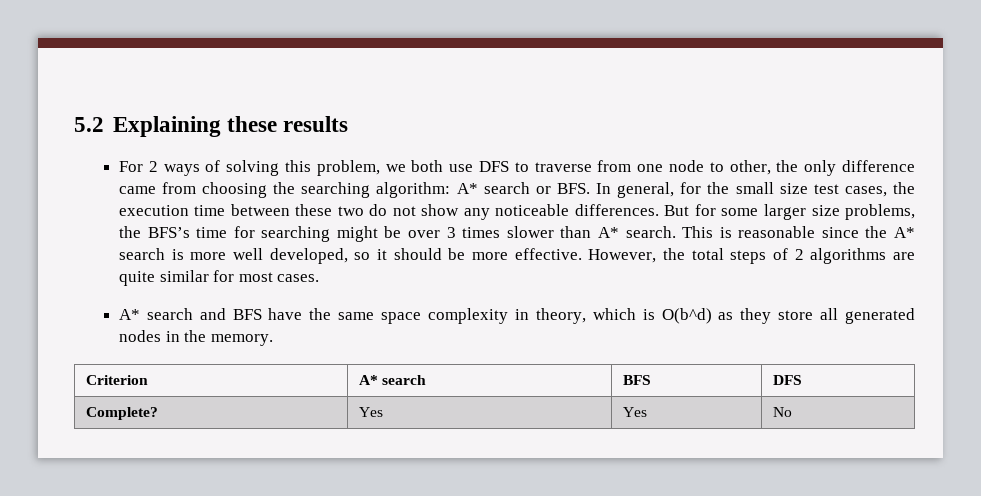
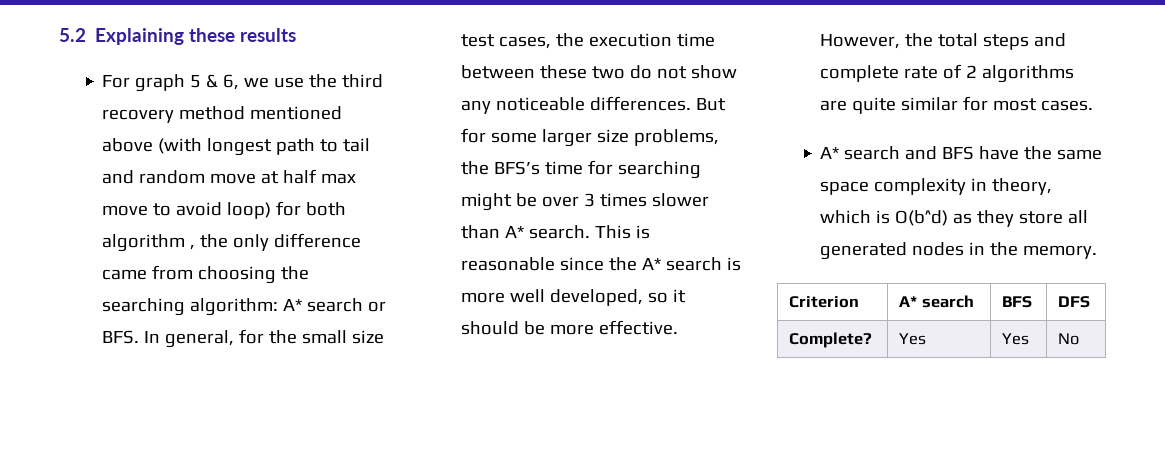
[148,160,771,176] 2 ways of solving this problem, we both use DFS to traverse from one node to other, -> [135,74,384,92] [102,106,343,123] [102,138,371,156] [102,169,357,184] [102,201,347,219] [102,234,196,252] graph 5 & 6, we use the third recovery method mentioned above (with longest path to tail and random move at half max move to avoid loop) for both algorithm ,
(767, 257) none -> [1034,33,1067,47] [820,65,939,82] and complete rate

